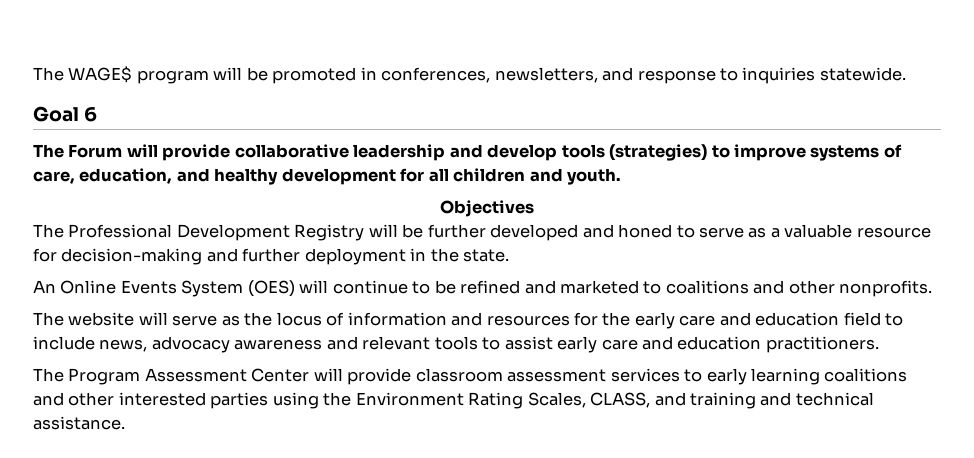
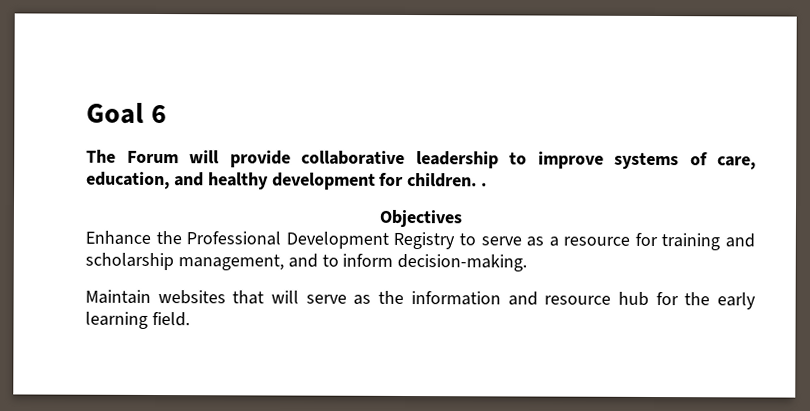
[33,66,906,84] The WAGE$ program will be promoted in conferences, newsletters, and response to inquiries statewide. // -> (86, 113) none
[449,144,708,161] and develop tools (strategies) -> (499, 160) none
[428,168,622,185] all children and youth. -> [407,173,488,188] children. .
[33,224,64,238] The -> [85,230,182,245] Enhance the
[368,224,673,241] will be further developed and honed -> (456, 240) none
[784,224,853,238] valuable -> (559, 241) none
[61,248,510,265] [33,280,933,297] [33,312,904,329] [33,336,879,353] [33,368,908,385] [33,392,874,409] [33,416,125,430] decision-making and further deployment in the state. // An Online Events System (OES) will continue to be refined and marketed to coalitions and other nonprofits. // The website will serve as the locus of information and resources for the early care and education field to include news, advocacy awareness and relevant tools to assist early care and education practitioners. // The Program Assessment Center will provide classroom assessment services to early learning coalitions and other interested parties using the Environment Rating Scales, CLASS, and training and technical assistance. -> [661,233,755,251] [85,252,528,272] [85,289,757,310] [85,311,190,329] training and scholarship management, and to inform decision-making. // Maintain websites that will serve as the information and resource hub for the early learning field.

